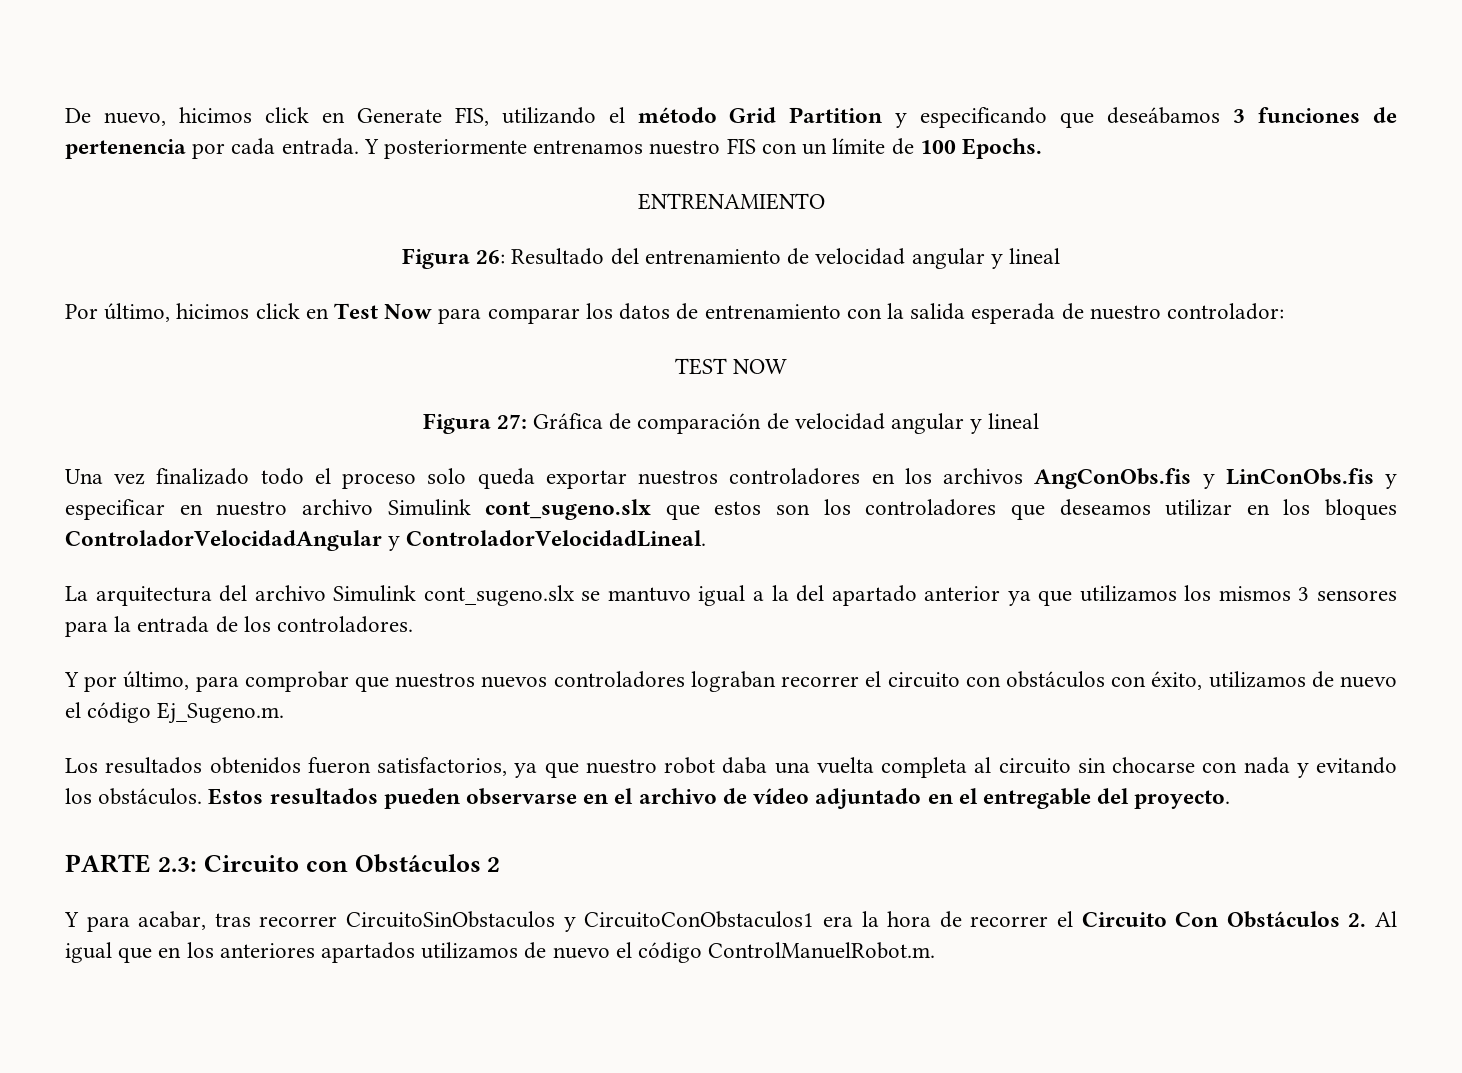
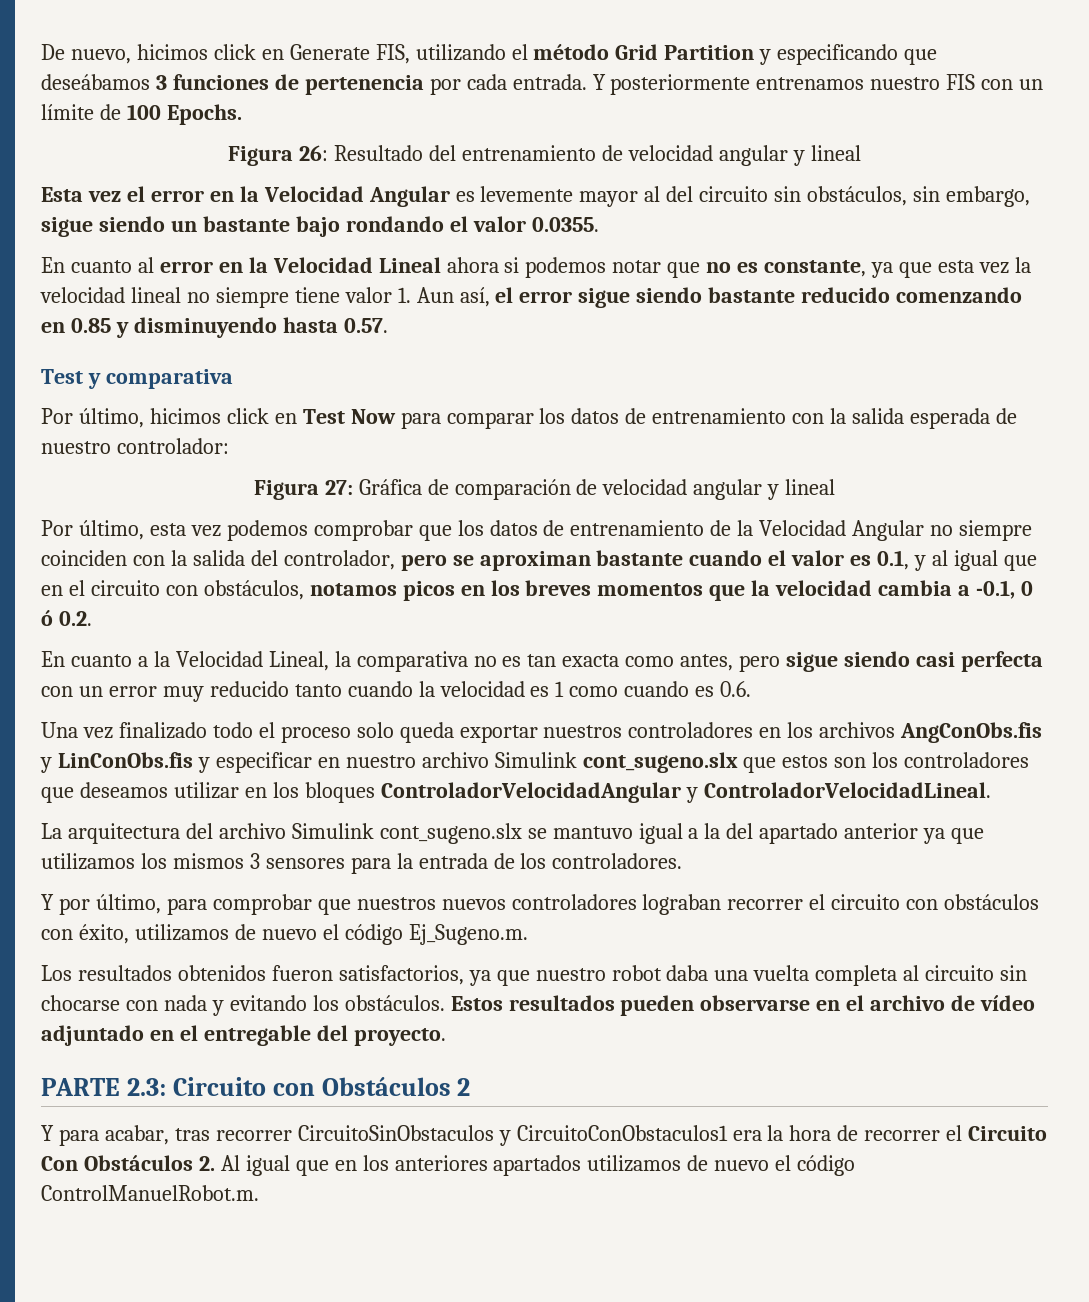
[637,193,825,210] // ENTRENAMIENTO -> (242, 114) none
(1060, 256) none -> [41,186,1030,207] [41,216,599,237] [41,257,1031,278] [40,287,1023,308] [41,317,388,338] [41,369,233,389] // Esta vez el error en la Velocidad Angular es levemente mayor al del circuito sin obstáculos, sin embargo, sigue siendo un bastante bajo rondando el valor 0.0355. // En cuanto al error en la Velocidad Lineal ahora si podemos notar que no es constante, ya que esta vez la velocidad lineal no siempre tiene valor 1. Aun así, el error sigue siendo bastante reducido comenzando en 0.85 y disminuyendo hasta 0.57. // Test y comparativa
[674,358,788,375] // TEST NOW -> (229, 446) none
(1040, 421) none -> [41,520,1033,541] [41,550,1037,571] [41,580,1033,601] [41,610,92,626] [41,651,1043,672] [41,681,752,702] // Por último, esta vez podemos comprobar que los datos de entrenamiento de la Velocidad Angular no siempre coinciden con la salida del controlador, pero se aproximan bastante cuando el valor es 0.1, y al igual que en el circuito con obstáculos, notamos picos en los breves momentos que la velocidad cambia a -0.1, 0 ó 0.2. // En cuanto a la Velocidad Lineal, la comparativa no es tan exacta como antes, pero sigue siendo casi perfecta con un error muy reducido tanto cuando la velocidad es 1 como cuando es 0.6.

